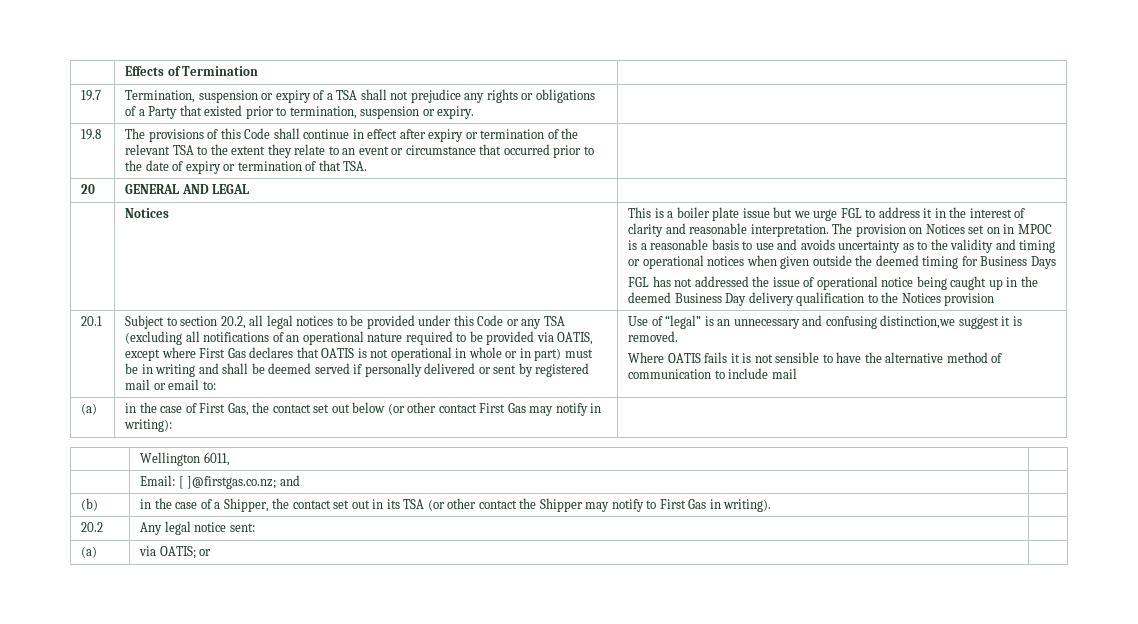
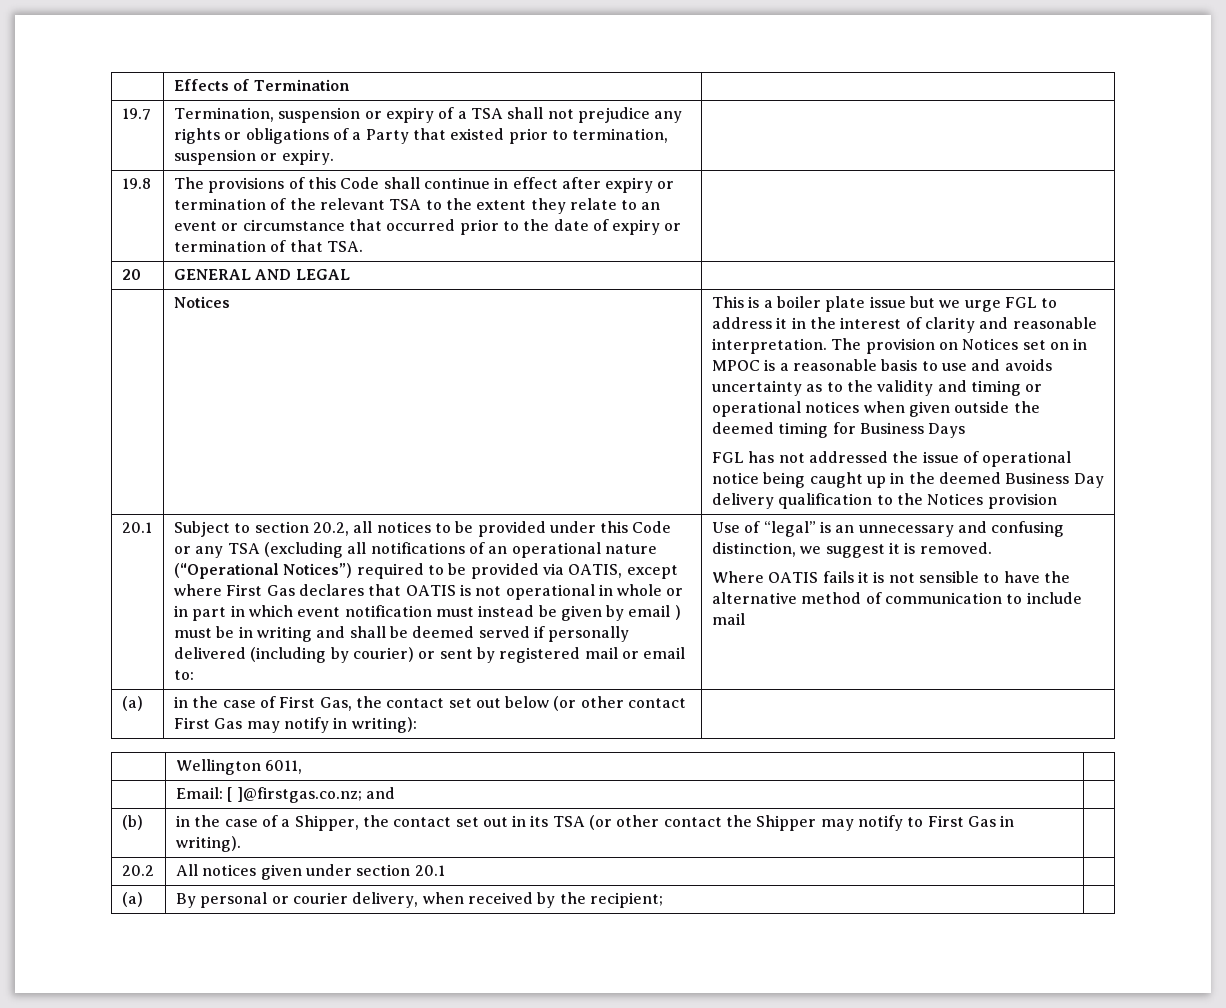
[266,315,293,329] legal -> (373, 527) none
(403, 337) none -> [173,563,353,579] (“Operational Notices”)
[534,348,562,361] part) -> [192,605,681,621] part in which event notification must instead be given by email )
(476, 368) none -> [250,647,414,663] (including by courier)
[880,315,956,329] distinction,we -> [711,542,822,557] distinction, we
[140,521,255,535] [81,546,98,558] [139,546,212,559] Any legal notice sent: | // (a) | via OATIS; or -> [175,864,445,880] [121,892,143,907] [175,892,663,908] All notices given under section 20.1 | // (a) | By personal or courier delivery, when received by the recipient;

